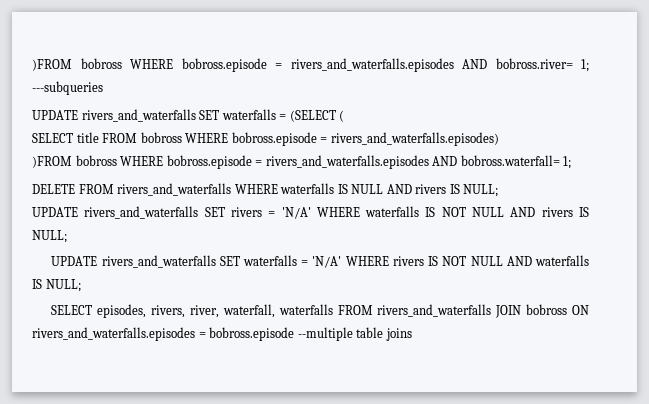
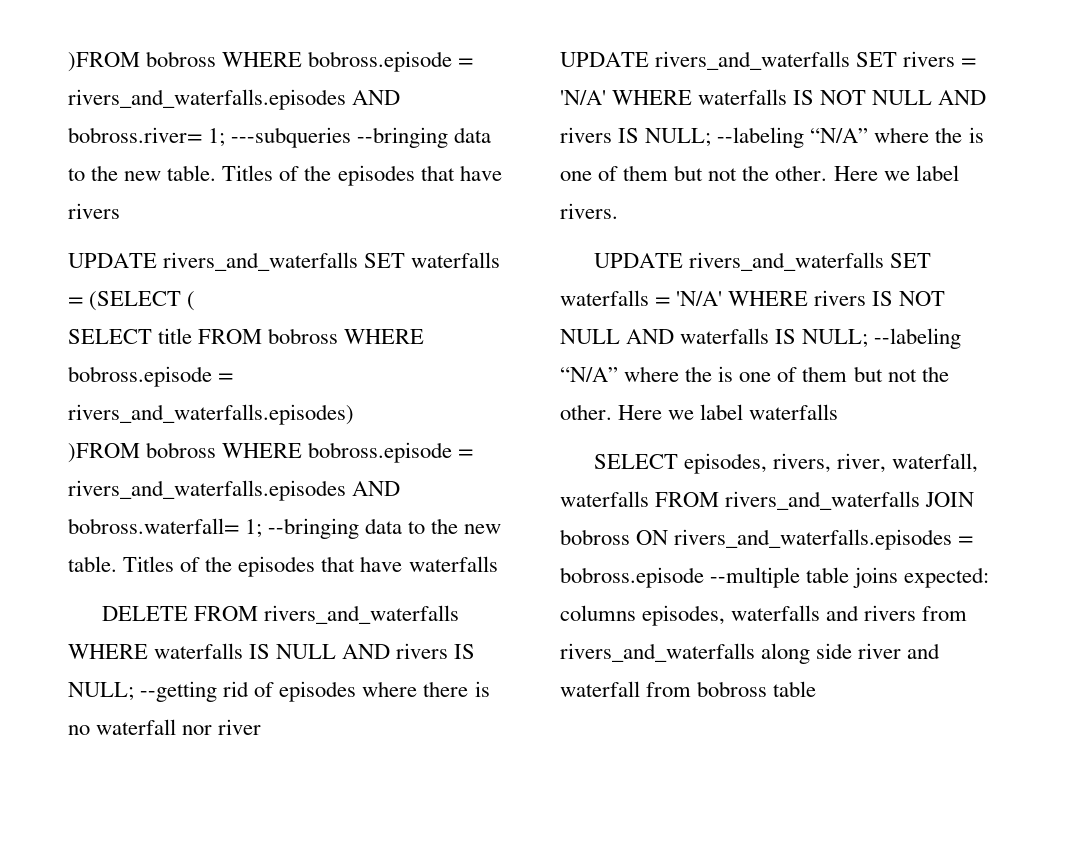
(103, 88) none -> [357,127,492,148] [68,165,502,186] [68,203,120,219] --bringing data to the new table. Titles of the episodes that have rivers
(572, 162) none -> [268,518,502,539] [68,556,498,577] --bringing data to the new table. Titles of the episodes that have waterfalls
(499, 190) none -> [140,681,490,702] [68,719,262,735] --getting rid of episodes where there is no waterfall nor river
(67, 236) none -> [717,127,984,148] [560,165,959,181] [560,203,618,219] --labeling “N/A” where the is one of them but not the other. Here we label rivers.
(81, 285) none -> [874,328,962,349] [560,366,949,382] [560,404,839,420] --labeling “N/A” where the is one of them but not the other. Here we label waterfalls
(412, 334) none -> [904,567,990,588] [560,605,968,626] [560,643,941,664] [560,681,817,697] expected: columns episodes, waterfalls and rivers from rivers_and_waterfalls along side river and waterfall from bobross table

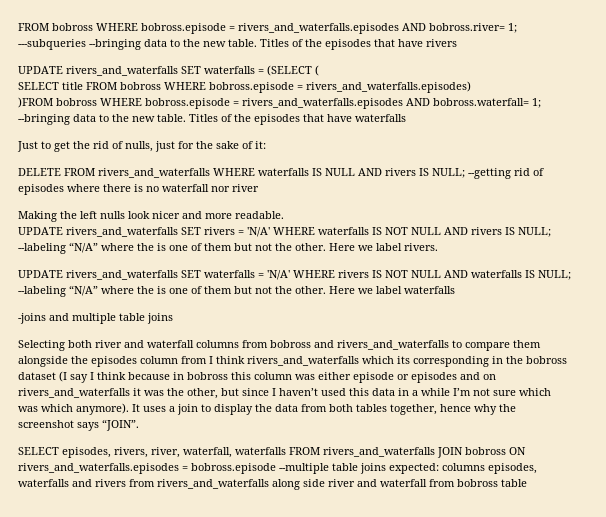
[68,52,140,72] )FROM -> [18,23,49,31] FROM
(498, 564) none -> [17,141,266,152] // Just to get the rid of nulls, just for the sake of it:
(262, 727) none -> [18,211,284,222] // Making the left nulls look nicer and more readable.
(839, 412) none -> [18,313,173,324] [18,340,541,351] [18,356,567,367] [18,371,496,383] [18,388,551,399] [18,403,516,415] [18,419,139,431] // -joins and multiple table joins // Selecting both river and waterfall columns from bobross and rivers_and_waterfalls to compare them alongside the episodes column from I think rivers_and_waterfalls which its corresponding in the bobross dataset (I say I think because in bobross this column was either episode or episodes and on rivers_and_waterfalls it was the other, but since I haven’t used this data in a while I’m not sure which was which anymore). It uses a join to display the data from both tables together, hence why the screenshot says “JOIN”.

